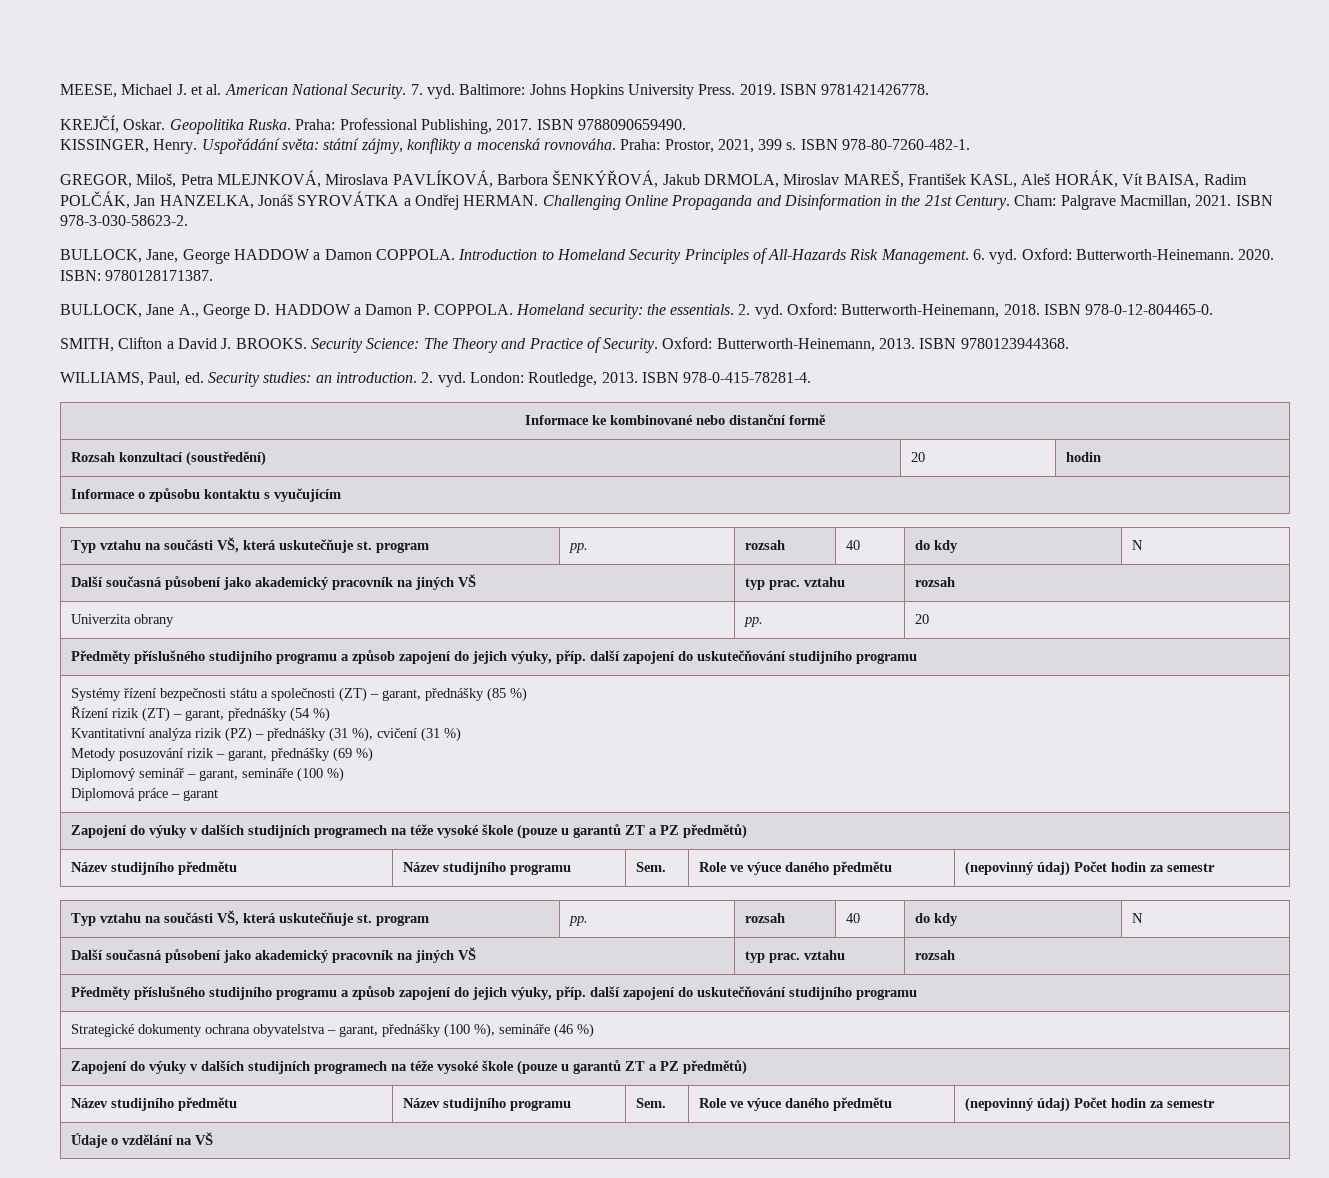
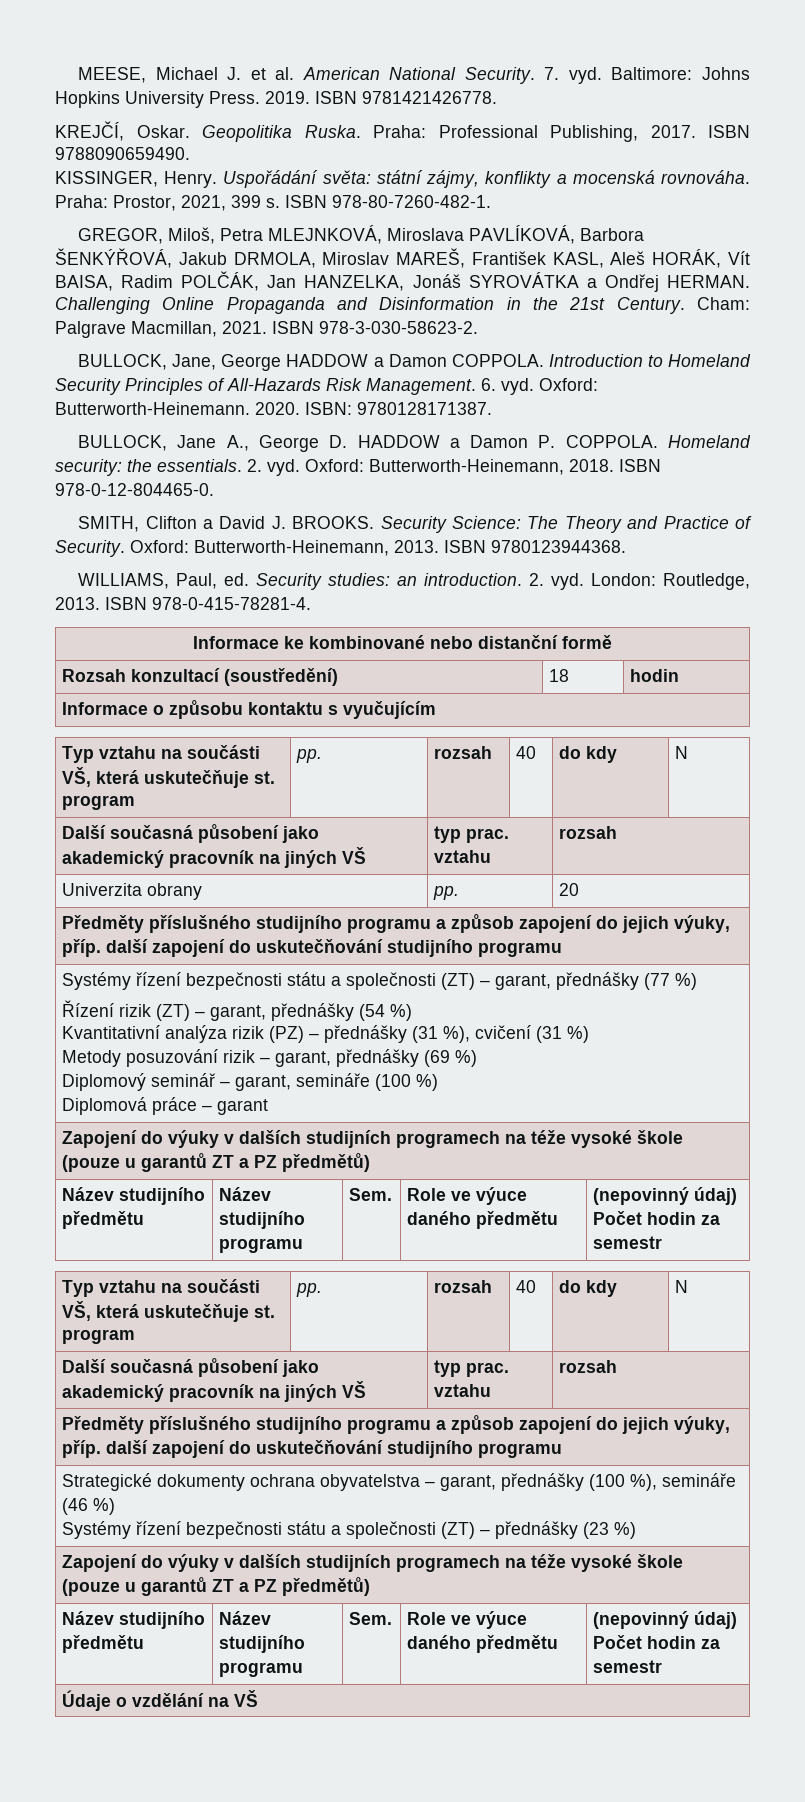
[910,452,925,462] 20 -> [549,669,570,682] 18
[486,687,506,702] (85 -> [644,973,671,990] (77
(594, 1030) none -> [62,1521,637,1539] // Systémy řízení bezpečnosti státu a společnosti (ZT) – přednášky (23 %)

